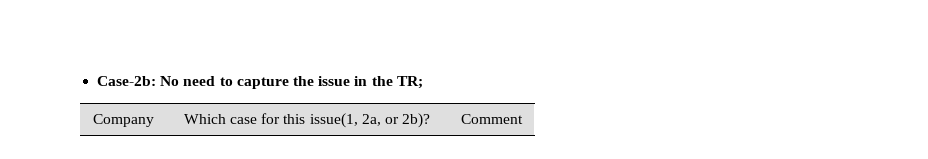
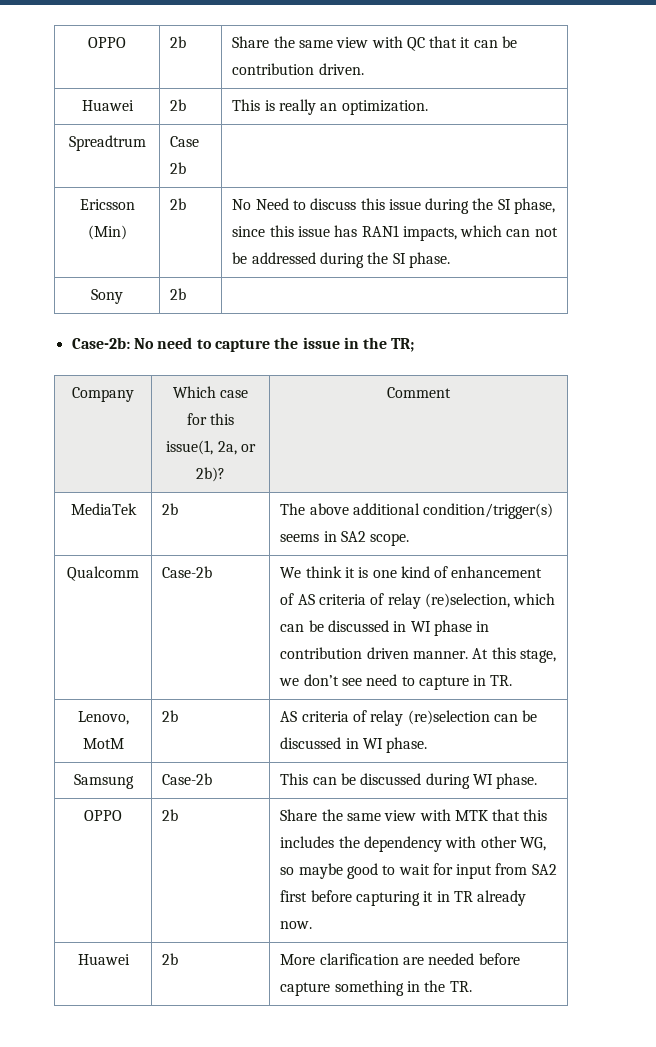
(97, 81) none -> [88,37,126,48] [170,36,187,48] [232,36,518,51] [232,63,364,75] [81,100,134,111] [170,99,187,111] [232,99,428,115] [68,135,146,151] [170,136,200,147] [170,162,187,174] [79,199,135,210] [87,225,127,240] [170,198,187,210] [232,198,556,214] [232,225,558,241] [232,252,450,268] [91,289,123,304] [170,288,187,300] OPPO | 2b | Share the same view with QC that it can be contribution driven. // Huawei | 2b | This is really an optimization. // Spreadtrum | Case 2b | // Ericsson (Min) | 2b | No Need to discuss this issue during the SI phase, since this issue has RAN1 impacts, which can not be addressed during the SI phase. // Sony | 2b | //
(523, 119) none -> [70,503,137,515] [162,503,179,515] [280,503,554,519] [280,531,410,546] [67,566,139,581] [162,566,213,578] [280,566,543,578] [280,593,556,609] [280,620,490,636] [280,647,556,663] [279,674,513,690] [77,711,129,725] [82,738,124,749] [162,710,179,722] [280,710,538,726] [280,737,428,753] [73,774,134,789] [162,773,213,785] [280,773,538,789] [84,810,122,821] [162,809,179,821] [280,809,548,821] [280,836,546,852] [280,863,557,879] [280,890,527,906] [280,921,313,929] [77,954,130,965] [162,953,179,965] [280,953,520,965] [280,980,472,996] // MediaTek | 2b | The above additional condition/trigger(s) seems in SA2 scope. // Qualcomm | Case-2b | We think it is one kind of enhancement of AS criteria of relay (re)selection, which can be discussed in WI phase in contribution driven manner. At this stage, we don’t see need to capture in TR. // Lenovo, MotM | 2b | AS criteria of relay (re)selection can be discussed in WI phase. // Samsung | Case-2b | This can be discussed during WI phase. // OPPO | 2b | Share the same view with MTK that this includes the dependency with other WG, so maybe good to wait for input from SA2 first before capturing it in TR already now. // Huawei | 2b | More clarification are needed before capture something in the TR.

